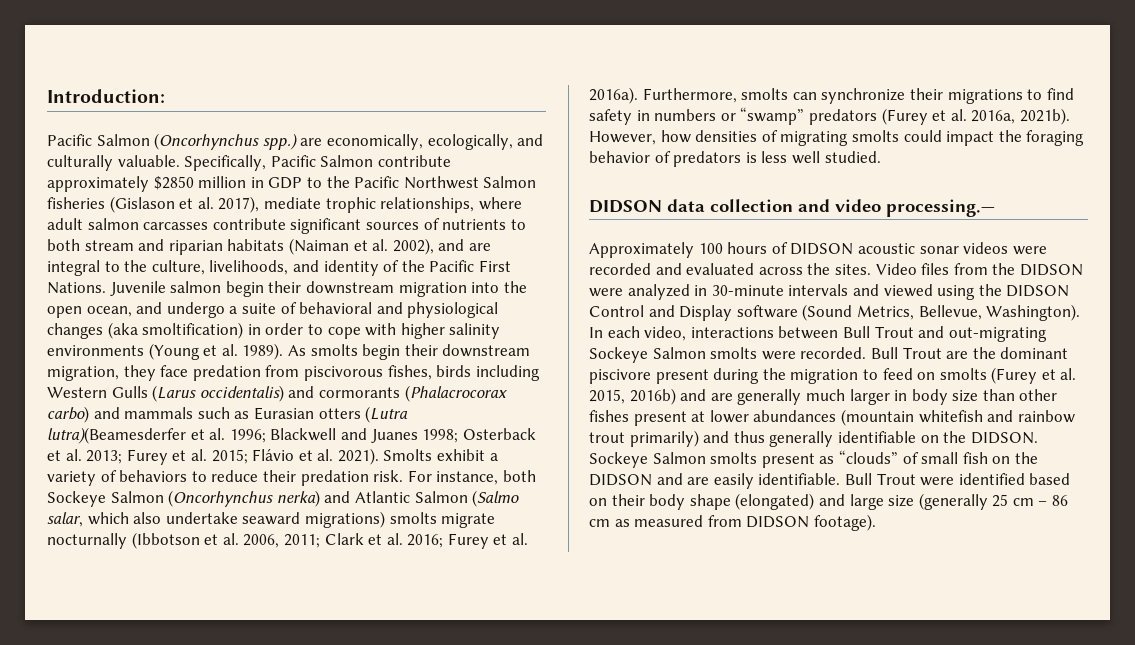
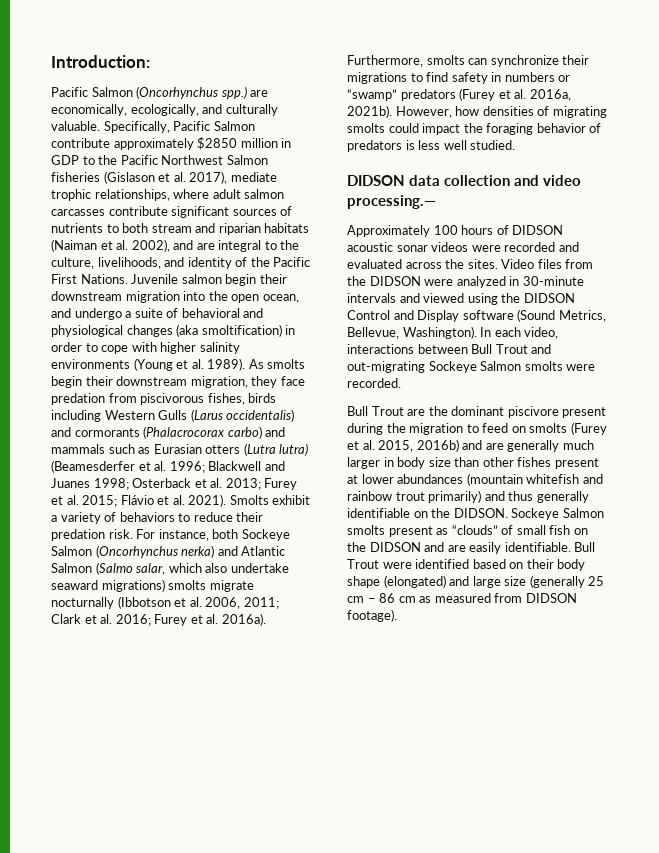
[47,427,186,444] lutra)(Beamesderfer -> [279,443,309,456] [51,460,135,473] lutra) (Beamesderfer
(867, 353) none -> (401, 383) //

